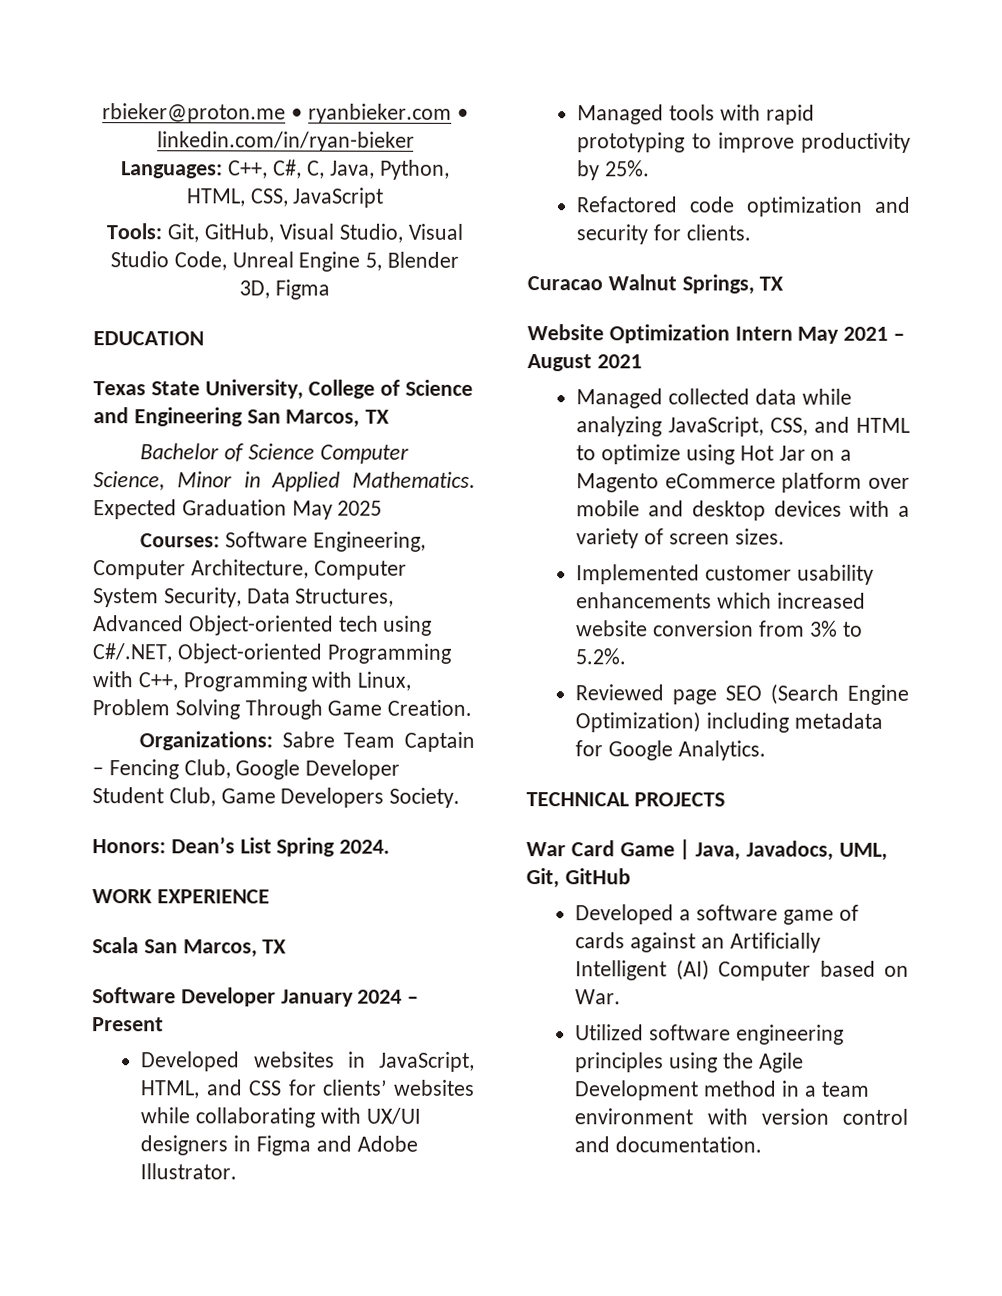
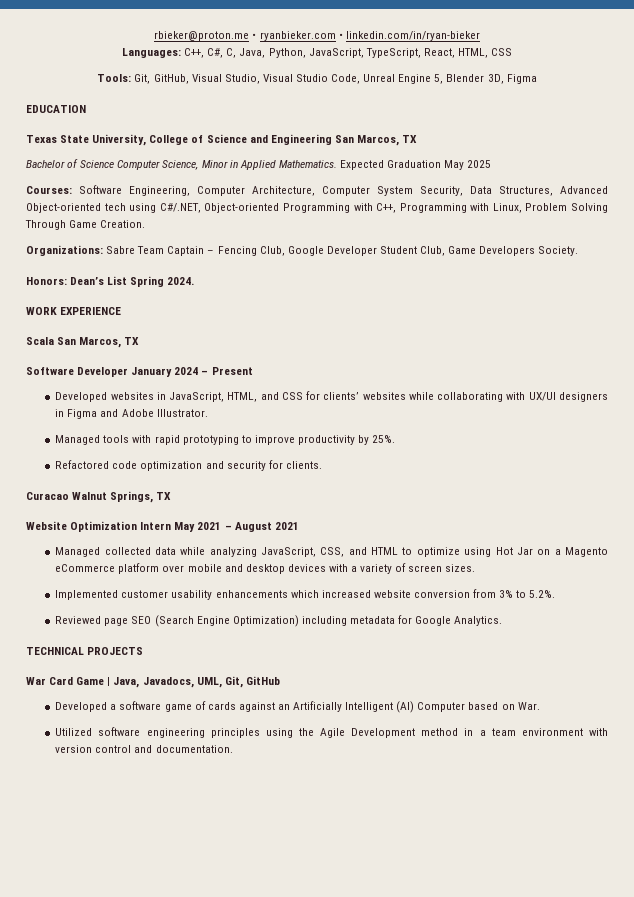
[186,187,385,208] HTML, CSS, JavaScript -> [308,48,513,58] JavaScript, TypeScript, React, HTML, CSS

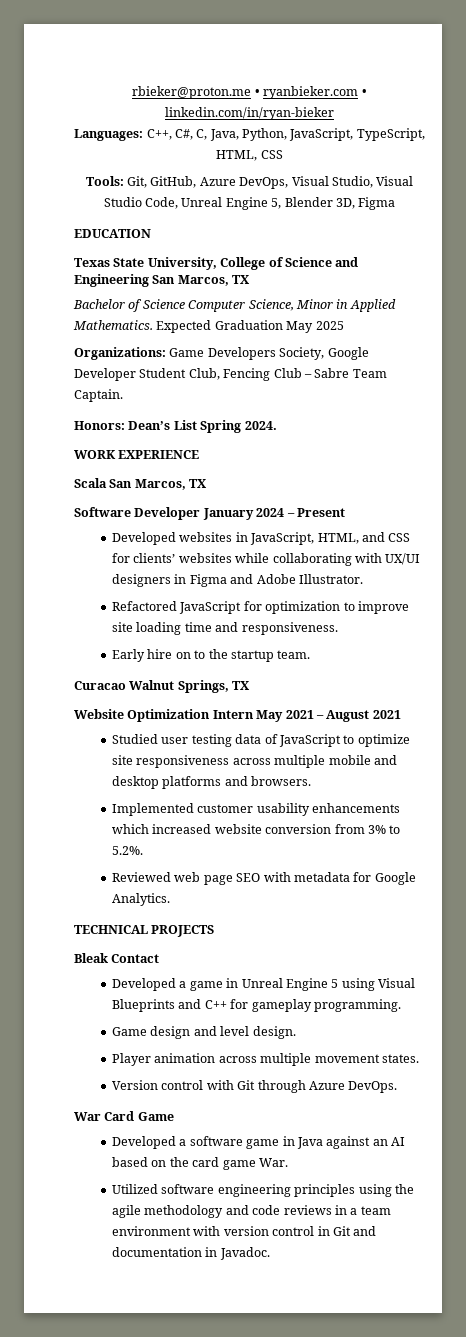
[423,48,455,58] React, -> (425, 134) none
(189, 79) none -> [199,177,289,189] Azure DevOps,
[26,185,608,196] [26,203,608,213] [25,220,146,230] [26,245,579,256] Courses: Software Engineering, Computer Architecture, Computer System Security, Data Structures, Advanced Object-oriented tech using C#/.NET, Object-oriented Programming with C++, Programming with Linux, Problem Solving Through Game Creation. // Organizations: Sabre Team Captain – Fencing Club, Google Developer Student Club, Game Developers Society. -> [74,347,369,360] [74,368,387,381] [74,389,123,402] Organizations: Game Developers Society, Google Developer Student Club, Fencing Club – Sabre Team Captain.
[55,435,396,445] [55,460,322,471] Managed tools with rapid prototyping to improve productivity by 25%. // Refactored code optimization and security for clients. -> [112,601,409,614] [112,622,338,635] [112,649,311,662] Refactored JavaScript for optimization to improve site loading time and responsiveness. // Early hire on to the startup team.
[55,547,608,557] [55,563,476,574] Managed collected data while analyzing JavaScript, CSS, and HTML to optimize using Hot Jar on a Magento eCommerce platform over mobile and desktop devices with a variety of screen sizes. -> [112,734,410,747] [112,755,397,768] [112,776,312,789] Studied user testing data of JavaScript to optimize site responsiveness across multiple mobile and desktop platforms and browsers.
(102, 620) none -> [174,872,201,882] web
[154,615,347,627] (Search Engine Optimization) including -> [263,872,291,882] with
[26,676,280,688] [55,701,515,713] War Card Game | Java, Javadocs, UML, Git, GitHub // Developed a software game of cards against an Artificially Intelligent (AI) Computer based on -> [74,953,160,963] [112,978,416,991] [112,999,401,1012] [112,1026,296,1039] [112,1053,419,1066] [112,1080,398,1093] [74,1111,174,1121] [112,1136,406,1149] [112,1157,256,1170] Bleak Contact // Developed a game in Unreal Engine 5 using Visual Blueprints and C++ for gameplay programming. // Game design and level design. // Player animation across multiple movement states. // Version control with Git through Azure DevOps. // War Card Game // Developed a software game in Java against an AI based on the card game
[320,728,459,738] Agile Development method -> [112,1205,332,1218] agile methodology and code reviews
[134,745,233,753] and documentation. -> [317,1226,377,1236] [112,1247,270,1260] in Git and documentation in Javadoc.

